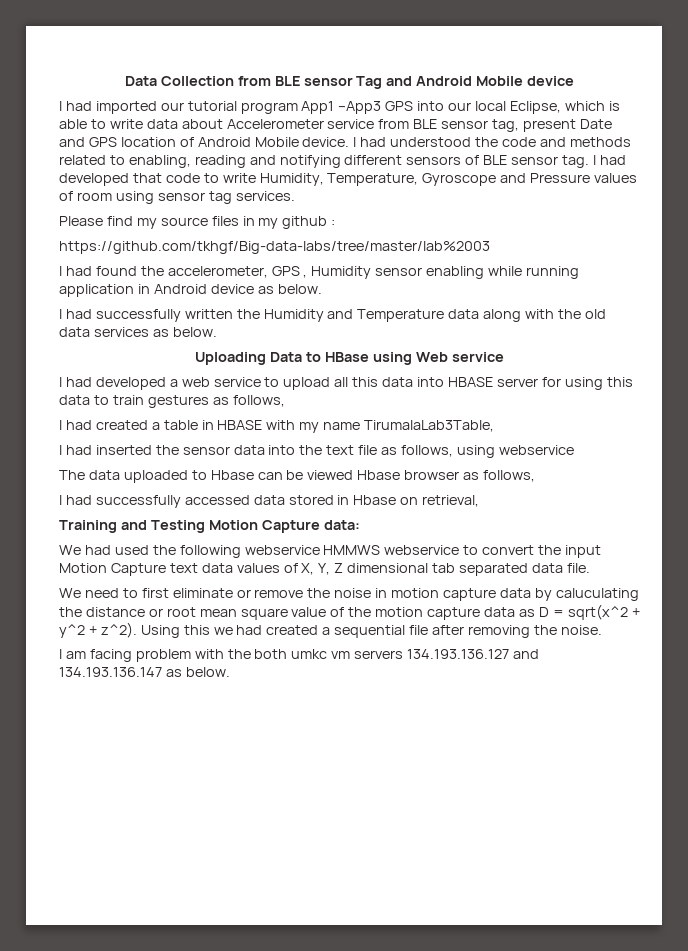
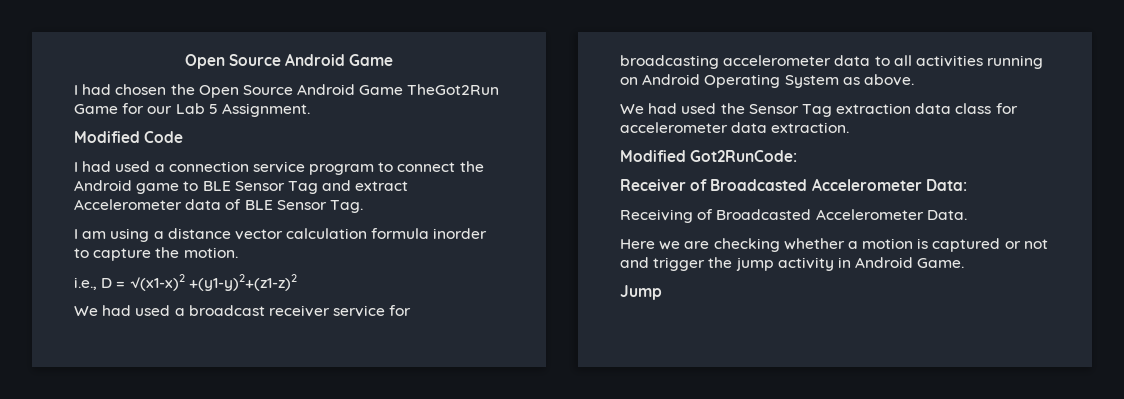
[124,76,575,89] [59,101,620,114] [59,119,612,132] [59,137,631,147] [59,155,626,168] [59,173,638,186] [59,191,295,204] [59,216,336,229] [59,241,490,254] [59,266,580,279] [59,284,322,297] [59,309,606,322] [59,327,217,337] [195,352,504,365] [59,377,633,390] [59,395,285,408] [59,420,495,433] [59,445,574,458] [59,470,536,483] [59,495,480,508] [59,520,360,533] [59,545,602,558] [59,563,590,576] [59,588,639,601] [59,604,640,620] [59,622,602,638] [59,649,540,662] [59,667,230,677] Data Collection from BLE sensor Tag and Android Mobile device // I had imported our tutorial program App1 –App3 GPS into our local Eclipse, which is able to write data about Accelerometer service from BLE sensor tag, present Date and GPS location of Android Mobile device. I had understood the code and methods related to enabling, reading and notifying different sensors of BLE sensor tag. I had developed that code to write Humidity, Temperature, Gyroscope and Pressure values of room using sensor tag services. // Please find my source files in my github : // https://github.com/tkhgf/Big-data-labs/tree/master/lab%2003 // I had found the accelerometer, GPS , Humidity sensor enabling while running application in Android device as below. // I had successfully written the Humidity and Temperature data along with the old data services as below. // Uploading Data to HBase using Web service // I had developed a web service to upload all this data into HBASE server for using this data to train gestures as follows, // I had created a table in HBASE with my name TirumalaLab3Table, // I had inserted the sensor data into the text file as follows, using webservice // The data uploaded to Hbase can be viewed Hbase browser as follows, // I had successfully accessed data stored in Hbase on retrieval, // Training and Testing Motion Capture data: // We had used the following webservice HMMWS webservice to convert the input Motion Capture text data values of X, Y, Z dimensional tab separated data file. // We need to first eliminate or remove the noise in motion capture data by caluculating the distance or root mean square value of the motion capture data as D = sqrt(x^2 + y^2 + z^2). Using this we had created a sequential file after removing the noise. // I am facing problem with the both umkc vm servers 134.193.136.127 and 134.193.136.147 as below. -> [184,53,394,69] [74,84,500,98] [74,103,310,117] [74,131,184,143] [74,161,484,175] [74,180,409,194] [74,199,363,213] [74,228,488,242] [74,247,238,261] [74,274,297,291] [74,305,412,317] [620,55,1044,69] [620,74,914,88] [620,103,1018,117] [620,122,850,133] [620,150,798,162] [620,178,967,191] [620,209,967,223] [620,238,1048,252] [620,257,965,271] [620,285,662,300] Open Source Android Game // I had chosen the Open Source Android Game TheGot2Run Game for our Lab 5 Assignment. // Modified Code // I had used a connection service program to connect the Android game to BLE Sensor Tag and extract Accelerometer data of BLE Sensor Tag. // I am using a distance vector calculation formula inorder to capture the motion. // i.e., D = √(x1-x)2 +(y1-y)2+(z1-z)2 // We had used a broadcast receiver service for broadcasting accelerometer data to all activities running on Android Operating System as above. // We had used the Sensor Tag extraction data class for accelerometer data extraction. // Modified Got2RunCode: // Receiver of Broadcasted Accelerometer Data: // Receiving of Broadcasted Accelerometer Data. // Here we are checking whether a motion is captured or not and trigger the jump activity in Android Game. // Jump

